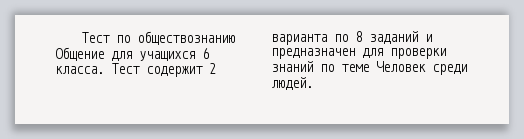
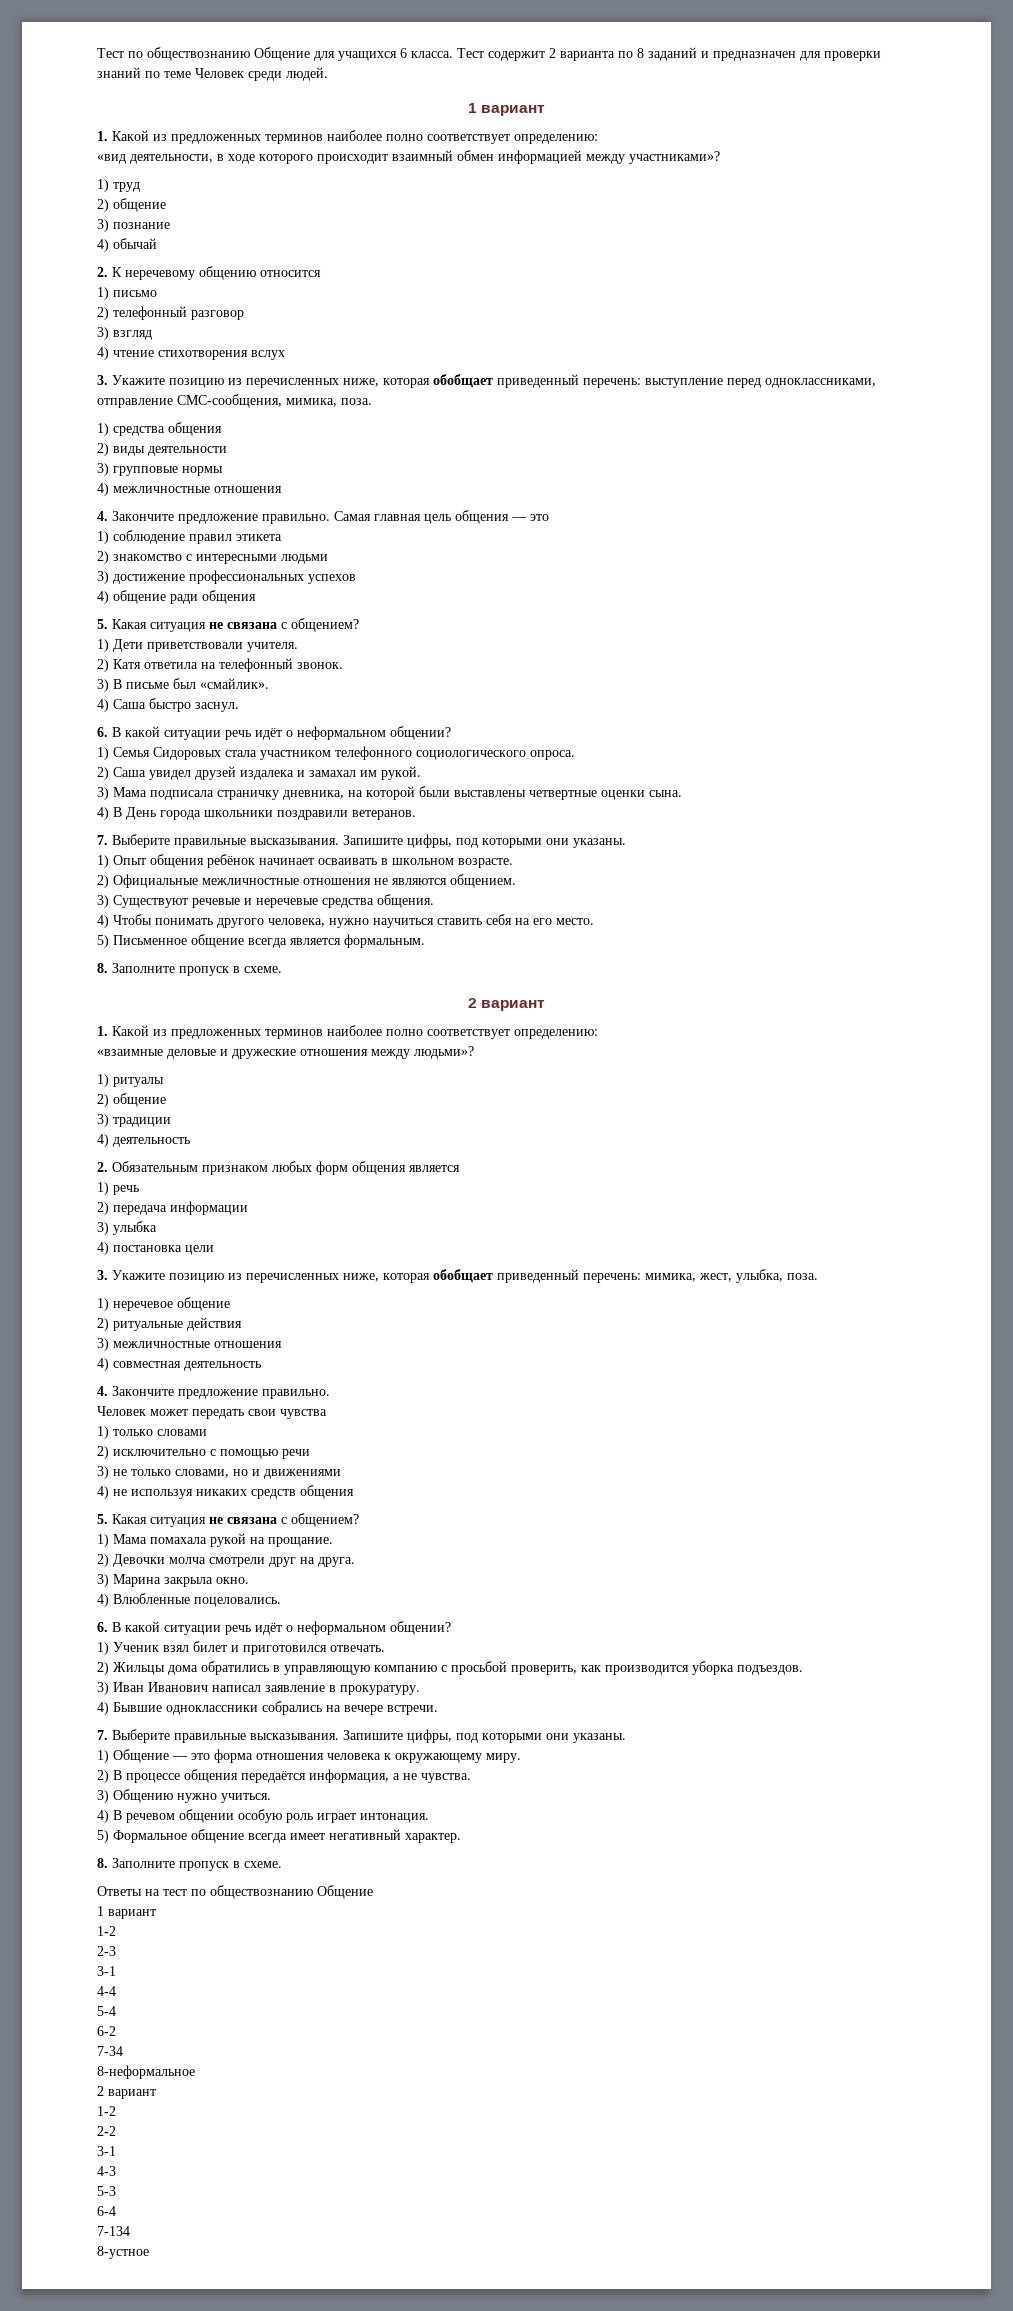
(313, 83) none -> [467,103,546,116] [97,130,598,144] [97,150,720,164] [97,179,140,192] [97,198,166,212] [97,219,170,232] [97,238,157,252] [97,266,321,280] [97,287,157,300] [97,306,244,320] [97,327,152,340] [97,347,285,360] [97,374,876,388] [97,394,372,408] [97,422,222,436] [97,443,227,456] [97,463,223,476] [97,483,282,496] [97,510,549,524] [97,530,282,544] [97,551,328,564] [97,570,356,584] [97,590,256,604] [97,618,359,632] [97,639,298,652] [97,658,343,672] [97,678,269,692] [97,698,239,712] [97,726,451,740] [97,746,575,760] [97,766,421,780] [97,786,682,800] [97,807,416,820] [97,834,626,848] [97,854,513,868] [97,874,516,888] [97,894,434,908] [97,914,594,928] [97,934,425,948] [97,963,282,976] [467,998,546,1011] [97,1025,598,1039] [97,1046,474,1059] [97,1074,164,1087] [97,1093,166,1107] [97,1114,171,1127] [97,1134,190,1147] [97,1161,460,1175] [97,1182,139,1195] [97,1201,248,1215] [97,1221,157,1235] [97,1242,214,1255] [97,1269,818,1283] [97,1297,230,1311] [97,1317,242,1331] [97,1338,282,1351] [97,1358,261,1371] [97,1386,330,1399] [97,1406,327,1419] [97,1426,207,1439] [97,1446,310,1459] [97,1466,341,1479] [97,1485,354,1499] [97,1513,359,1527] [97,1533,333,1547] [97,1554,355,1567] [97,1574,249,1587] [97,1593,281,1607] [97,1621,451,1635] [97,1641,385,1655] [97,1661,803,1675] [97,1682,420,1695] [97,1701,438,1715] [97,1729,626,1743] [97,1749,521,1763] [97,1769,471,1783] [97,1789,271,1803] [97,1809,429,1823] [97,1829,461,1843] [97,1858,282,1871] [97,1885,373,1899] [97,1906,156,1919] [97,1926,116,1936] [97,1946,116,1956] [97,1966,116,1976] [97,1986,116,1996] [97,2006,116,2016] [97,2026,116,2036] [97,2046,123,2056] [97,2065,195,2079] [97,2086,156,2099] [97,2106,116,2116] [97,2126,116,2136] [97,2146,116,2156] [97,2166,116,2176] [97,2186,116,2196] [97,2206,116,2216] [97,2226,130,2236] [97,2246,149,2259] // 1 вариант // 1. Какой из предложенных терминов наиболее полно соответствует определению: // «вид деятельности, в ходе которого происходит взаимный обмен информацией между участниками»? // 1) труд // 2) общение // 3) познание // 4) обычай // 2. К неречевому общению относится // 1) письмо // 2) телефонный разговор // 3) взгляд // 4) чтение стихотворения вслух // 3. Укажите позицию из перечисленных ниже, которая обобщает приведенный перечень: выступление перед одноклассниками, отправление СМС-сообщения, мимика, поза. // 1) средства общения // 2) виды деятельности // 3) групповые нормы // 4) межличностные отношения // 4. Закончите предложение правильно. Самая главная цель общения — это // 1) соблюдение правил этикета // 2) знакомство с интересными людьми // 3) достижение профессиональных успехов // 4) общение ради общения // 5. Какая ситуация не связана с общением? // 1) Дети приветствовали учителя. // 2) Катя ответила на телефонный звонок. // 3) В письме был «смайлик». // 4) Саша быстро заснул. // 6. В какой ситуации речь идёт о неформальном общении? // 1) Семья Сидоровых стала участником телефонного социологического опроса. // 2) Саша увидел друзей издалека и замахал им рукой. // 3) Мама подписала страничку дневника, на которой были выставлены четвертные оценки сына. // 4) В День города школьники поздравили ветеранов. // 7. Выберите правильные высказывания. Запишите цифры, под которыми они указаны. // 1) Опыт общения ребёнок начинает осваивать в школьном возрасте. // 2) Официальные межличностные отношения не являются общением. // 3) Существуют речевые и неречевые средства общения. // 4) Чтобы понимать другого человека, нужно научиться ставить себя на его место. // 5) Письменное общение всегда является формальным. // 8. Заполните пропуск в схеме. // 2 вариант // 1. Какой из предложенных терминов наиболее полно соответствует определению: // «взаимные деловые и дружеские отношения между людьми»? // 1) ритуалы // 2) общение // 3) традиции // 4) деятельность // 2. Обязательным признаком любых форм общения является // 1) речь // 2) передача информации // 3) улыбка // 4) постановка цели // 3. Укажите позицию из перечисленных ниже, которая обобщает приведенный перечень: мимика, жест, улыбка, поза. // 1) неречевое общение // 2) ритуальные действия // 3) межличностные отношения // 4) совместная деятельность // 4. Закончите предложение правильно. // Человек может передать свои чувства // 1) только словами // 2) исключительно с помощью речи // 3) не только словами, но и движениями // 4) не используя никаких средств общения // 5. Какая ситуация не связана с общением? // 1) Мама помахала рукой на прощание. // 2) Девочки молча смотрели друг на друга. // 3) Марина закрыла окно. // 4) Влюбленные поцеловались. // 6. В какой ситуации речь идёт о неформальном общении? // 1) Ученик взял билет и приготовился отвечать. // 2) Жильцы дома обратились в управляющую компанию с просьбой проверить, как производится уборка подъездов. // 3) Иван Иванович написал заявление в прокуратуру. // 4) Бывшие одноклассники собрались на вечере встречи. // 7. Выберите правильные высказывания. Запишите цифры, под которыми они указаны. // 1) Общение — это форма отношения человека к окружающему миру. // 2) В процессе общения передаётся информация, а не чувства. // 3) Общению нужно учиться. // 4) В речевом общении особую роль играет интонация. // 5) Формальное общение всегда имеет негативный характер. // 8. Заполните пропуск в схеме. // Ответы на тест по обществознанию Общение // 1 вариант // 1-2 // 2-3 // 3-1 // 4-4 // 5-4 // 6-2 // 7-34 // 8-неформальное // 2 вариант // 1-2 // 2-2 // 3-1 // 4-3 // 5-3 // 6-4 // 7-134 // 8-устное

